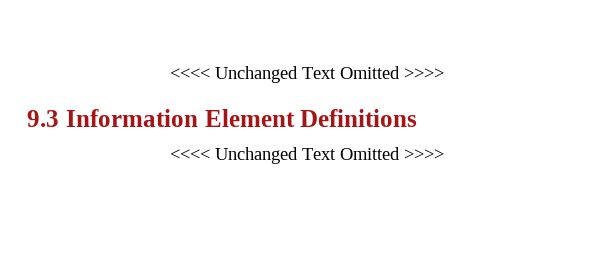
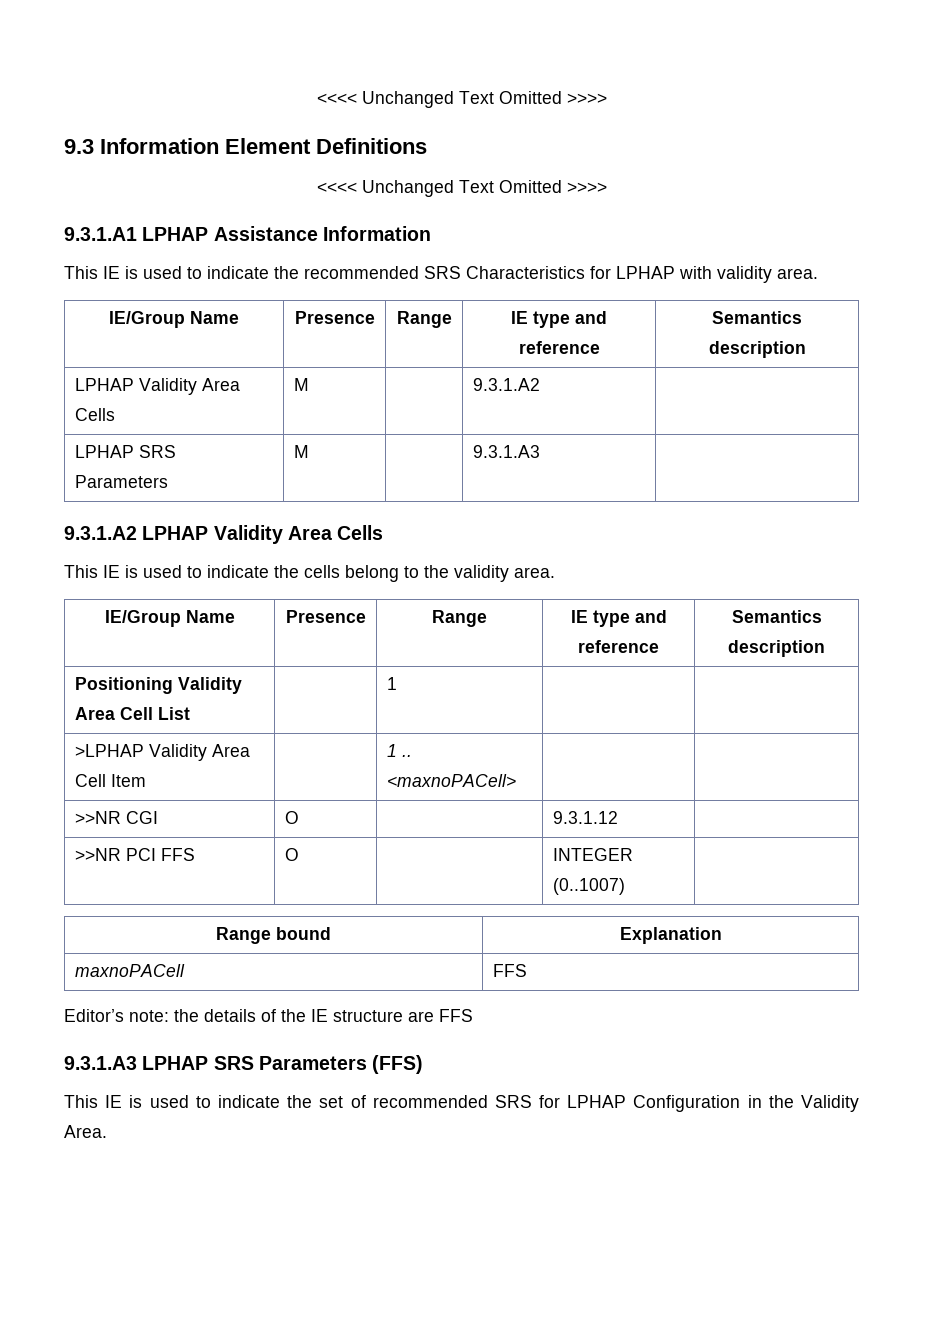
(444, 154) none -> [64,226,431,241] [64,266,818,283] [109,311,239,328] [294,311,375,324] [396,311,452,328] [511,311,607,328] [518,341,600,354] [712,311,802,324] [708,341,806,358] [74,378,240,395] [74,408,115,421] [293,378,309,391] [472,378,540,391] [74,445,176,458] [74,475,168,488] [293,445,309,458] [472,445,540,458] [64,525,384,544] [64,565,555,582] [104,610,235,627] [285,610,366,623] [432,610,487,627] [570,610,667,627] [578,640,659,653] [731,610,822,623] [728,640,825,657] [74,677,242,694] [74,707,190,720] [386,677,397,690] [74,744,250,761] [74,774,146,787] [386,744,412,757] [386,774,516,787] [74,811,158,824] [284,811,299,824] [552,811,618,824] [74,848,195,861] [284,848,299,861] [552,848,633,861] [552,878,625,895] [216,927,331,944] [619,927,722,944] [74,964,185,977] [492,964,527,977] [64,1009,473,1022] [64,1055,424,1074] [64,1095,859,1112] [64,1125,107,1138] // 9.3.1.A1 LPHAP Assistance Information // This IE is used to indicate the recommended SRS Characteristics for LPHAP with validity area. // IE/Group Name | Presence | Range | IE type and reference | Semantics description // LPHAP Validity Area Cells | M | | 9.3.1.A2 | // LPHAP SRS Parameters | M | | 9.3.1.A3 | // 9.3.1.A2 LPHAP Validity Area Cells // This IE is used to indicate the cells belong to the validity area. // IE/Group Name | Presence | Range | IE type and reference | Semantics description // Positioning Validity Area Cell List | | 1 | | // >LPHAP Validity Area Cell Item | | 1 .. <maxnoPACell> | | // >>NR CGI | O | | 9.3.1.12 | // >>NR PCI FFS | O | | INTEGER (0..1007) | // Range bound | Explanation // maxnoPACell | FFS // Editor’s note: the details of the IE structure are FFS // 9.3.1.A3 LPHAP SRS Parameters (FFS) // This IE is used to indicate the set of recommended SRS for LPHAP Configuration in the Validity Area.

